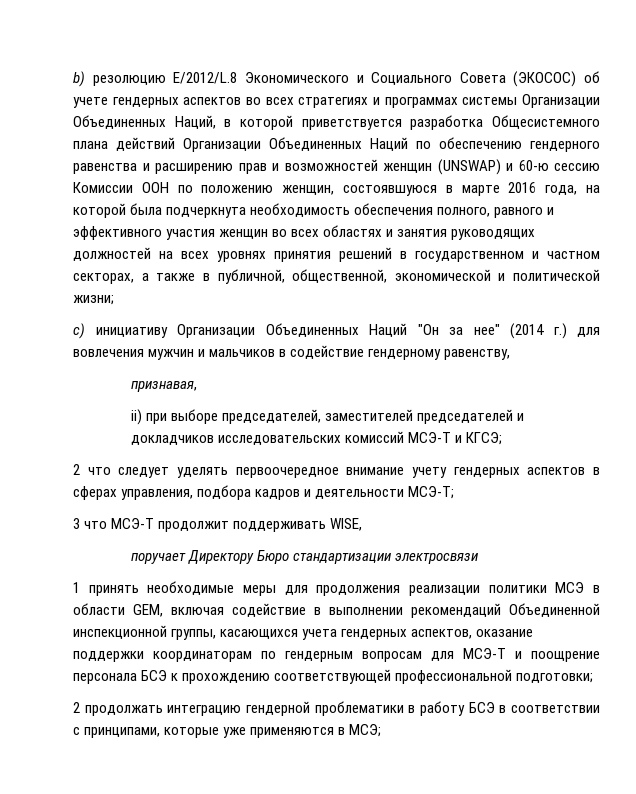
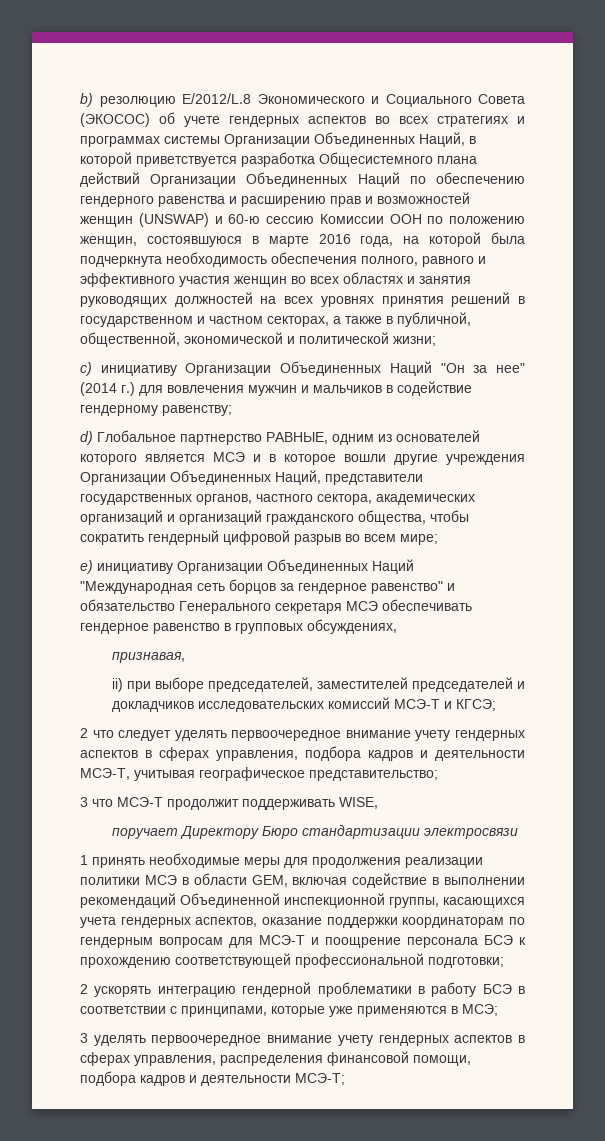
[444,349,511,360] равенству, -> [162,405,232,416] [80,430,480,445] [80,452,525,465] [80,470,423,485] [80,494,475,505] [80,510,469,525] [80,530,438,545] [80,559,414,574] [80,579,455,594] [80,599,472,614] [80,619,397,634] равенству; // d) Глобальное партнерство РАВНЫЕ, одним из основателей которого является МСЭ и в которое вошли другие учреждения Организации Объединенных Наций, представители государственных органов, частного сектора, академических организаций и организаций гражданского общества, чтобы сократить гендерный цифровой разрыв во всем мире; // e) инициативу Организации Объединенных Наций "Международная сеть борцов за гендерное равенство" и обязательство Генерального секретаря МСЭ обеспечивать гендерное равенство в групповых обсуждениях,
[408,486,455,499] МСЭ-T; -> [80,767,438,781] МСЭ-T, учитывая географическое представительство;
[84,705,163,716] продолжать -> [94,986,152,997] ускорять
(382, 730) none -> [80,1033,525,1046] [80,1051,471,1066] [80,1071,345,1086] // 3 уделять первоочередное внимание учету гендерных аспектов в сферах управления, распределения финансовой помощи, подбора кадров и деятельности МСЭ-T;

